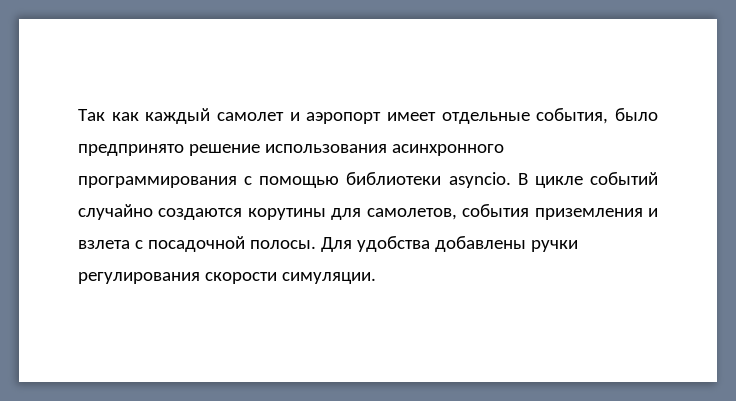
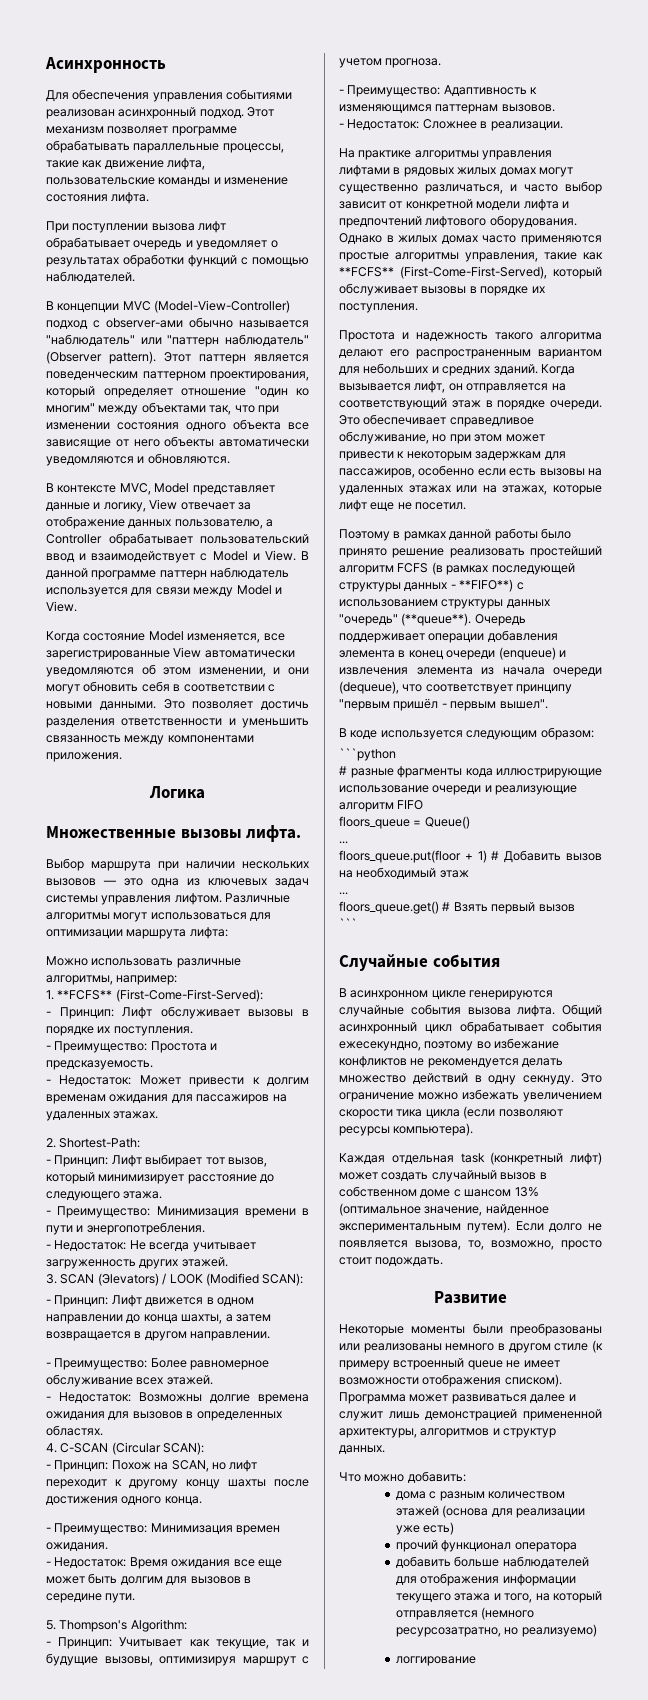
[78,108,658,124] [78,144,504,156] [78,172,658,188] [78,204,659,220] [78,236,578,252] [78,272,376,284] Так как каждый самолет и аэропорт имеет отдельные события, было предпринято решение использования асинхронного программирования с помощью библиотеки asyncio. В цикле событий случайно создаются корутины для самолетов, события приземления и взлета с посадочной полосы. Для удобства добавлены ручки регулирования скорости симуляции. -> [45,57,166,73] [46,89,293,102] [46,107,275,119] [46,126,237,136] [46,140,284,153] [46,158,206,170] [46,177,289,186] [46,192,150,204] [46,221,227,233] [46,237,278,250] [46,254,309,267] [46,271,135,283] [46,300,291,313] [46,317,309,329] [46,334,309,347] [46,351,309,364] [46,371,309,381] [46,386,309,398] [46,402,279,415] [46,419,309,431] [46,436,309,448] [46,453,230,466] [46,483,275,495] [46,499,251,512] [46,516,274,529] [46,533,309,546] [46,550,309,563] [46,567,290,580] [46,585,282,597] [46,601,77,612] [46,631,285,643] [46,647,295,660] [46,664,309,677] [46,681,275,694] [46,699,309,710] [46,718,309,728] [46,735,254,745] [46,752,122,762] [149,786,205,799] [46,825,302,842] [46,858,309,871] [46,878,309,887] [46,893,291,905] [46,912,272,922] [46,927,228,939] [46,956,241,968] [46,975,178,985] [46,989,263,1002] [46,1006,309,1019] [46,1026,193,1036] [46,1041,218,1053] [46,1060,153,1070] [46,1075,309,1087] [46,1094,287,1104] [46,1111,159,1121] [46,1138,141,1148] [46,1154,267,1167] [46,1172,275,1184] [46,1191,163,1201] [46,1206,309,1218] [46,1222,205,1235] [46,1240,256,1252] [46,1257,228,1269] [46,1273,304,1286] [46,1295,254,1307] [46,1314,271,1324] [46,1331,271,1341] [46,1358,270,1370] [46,1374,213,1387] [46,1392,309,1404] [46,1411,282,1421] [46,1425,103,1436] [46,1442,205,1455] [46,1460,258,1472] [46,1479,309,1489] [46,1496,202,1506] [46,1523,281,1535] [46,1542,108,1551] [46,1557,282,1569] [46,1573,251,1585] [46,1593,136,1603] [46,1619,187,1632] [46,1637,309,1649] [46,1653,309,1666] [339,58,442,68] [339,85,538,97] [339,104,555,114] [339,119,563,131] [339,148,553,160] [339,165,573,177] [339,181,602,194] [339,199,569,211] [339,215,577,228] [339,233,602,245] [339,252,603,262] [339,266,602,279] [339,283,545,296] [339,303,418,313] [339,330,602,342] [339,349,602,359] [339,363,575,376] [339,381,566,393] [339,398,602,410] [339,414,534,427] [339,431,545,444] [339,451,566,461] [339,465,602,478] [339,485,602,495] [339,500,467,512] [339,528,571,541] [339,546,602,558] [339,562,575,575] [339,579,524,592] [339,599,550,609] [339,613,526,626] [339,630,558,643] [339,647,566,660] [339,667,602,677] [339,681,573,694] [339,698,548,711] [339,727,594,740] [339,748,396,761] [339,766,602,778] [339,785,578,795] [339,800,424,812] [339,816,470,829] [339,841,348,844] [339,850,602,863] [339,867,469,879] [339,892,348,895] [339,901,575,914] [339,918,357,928] [339,954,500,971] [339,988,554,1000] [339,1004,602,1017] [339,1021,602,1034] [339,1038,560,1051] [339,1056,564,1068] [339,1073,602,1085] [339,1089,602,1102] [339,1106,563,1119] [339,1123,474,1136] [339,1152,602,1165] [339,1170,547,1182] [339,1186,539,1198] [339,1203,549,1216] [339,1220,602,1233] [339,1240,602,1250] [339,1257,444,1266] [434,1291,507,1304] [339,1323,602,1336] [339,1340,603,1353] [339,1358,560,1370] [339,1374,562,1387] [339,1392,576,1404] [339,1409,602,1421] [339,1428,557,1438] [339,1445,385,1454] [339,1471,466,1483] [395,1491,565,1501] [395,1505,585,1518] [395,1522,455,1535] [395,1540,577,1552] [395,1556,589,1568] [395,1573,576,1586] [395,1591,602,1603] [395,1607,535,1620] [395,1624,597,1637] [395,1656,476,1666] Асинхронность // Для обеспечения управления событиями реализован асинхронный подход. Этот механизм позволяет программе обрабатывать параллельные процессы, такие как движение лифта, пользовательские команды и изменение состояния лифта. // При поступлении вызова лифт обрабатывает очередь и уведомляет о результатах обработки функций с помощью наблюдателей. // В концепции MVC (Model-View-Controller) подход с observer-ами обычно называется "наблюдатель" или "паттерн наблюдатель" (Observer pattern). Этот паттерн является поведенческим паттерном проектирования, который определяет отношение "один ко многим" между объектами так, что при изменении состояния одного объекта все зависящие от него объекты автоматически уведомляются и обновляются. // В контексте MVC, Model представляет данные и логику, View отвечает за отображение данных пользователю, а Controller обрабатывает пользовательский ввод и взаимодействует с Model и View. В данной программе паттерн наблюдатель используется для связи между Model и View. // Когда состояние Model изменяется, все зарегистрированные View автоматически уведомляются об этом изменении, и они могут обновить себя в соответствии с новыми данными. Это позволяет достичь разделения ответственности и уменьшить связанность между компонентами приложения. // Логика // Множественные вызовы лифта. // Выбор маршрута при наличии нескольких вызовов — это одна из ключевых задач системы управления лифтом. Различные алгоритмы могут использоваться для оптимизации маршрута лифта: // Можно использовать различные алгоритмы, например: // 1. **FCFS** (First-Come-First-Served): // - Принцип: Лифт обслуживает вызовы в порядке их поступления. // - Преимущество: Простота и предсказуемость. // - Недостаток: Может привести к долгим временам ожидания для пассажиров на удаленных этажах. // 2. Shortest-Path: // - Принцип: Лифт выбирает тот вызов, который минимизирует расстояние до следующего этажа. // - Преимущество: Минимизация времени в пути и энергопотребления. // - Недостаток: Не всегда учитывает загруженность других этажей. // 3. SCAN (Эlevators) / LOOK (Modified SCAN): // - Принцип: Лифт движется в одном направлении до конца шахты, а затем возвращается в другом направлении. // - Преимущество: Более равномерное обслуживание всех этажей. // - Недостаток: Возможны долгие времена ожидания для вызовов в определенных областях. // 4. C-SCAN (Circular SCAN): // - Принцип: Похож на SCAN, но лифт переходит к другому концу шахты после достижения одного конца. // - Преимущество: Минимизация времен ожидания. // - Недостаток: Время ожидания все еще может быть долгим для вызовов в середине пути. // 5. Thompson's Algorithm: // - Принцип: Учитывает как текущие, так и будущие вызовы, оптимизируя маршрут с учетом прогноза. // - Преимущество: Адаптивность к изменяющимся паттернам вызовов. // - Недостаток: Сложнее в реализации. // На практике алгоритмы управления лифтами в рядовых жилых домах могут существенно различаться, и часто выбор зависит от конкретной модели лифта и предпочтений лифтового оборудования. Однако в жилых домах часто применяются простые алгоритмы управления, такие как **FCFS** (First-Come-First-Served), который обслуживает вызовы в порядке их поступления. // Простота и надежность такого алгоритма делают его распространенным вариантом для небольших и средних зданий. Когда вызывается лифт, он отправляется на соответствующий этаж в порядке очереди. Это обеспечивает справедливое обслуживание, но при этом может привести к некоторым задержкам для пассажиров, особенно если есть вызовы на удаленных этажах или на этажах, которые лифт еще не посетил. // Поэтому в рамках данной работы было принято решение реализовать простейший алгоритм FCFS (в рамках последующей структуры данных - **FIFO**) с использованием структуры данных "очередь" (**queue**). Очередь поддерживает операции добавления элемента в конец очереди (enqueue) и извлечения элемента из начала очереди (dequeue), что соответствует принципу "первым пришёл - первым вышел". // В коде используется следующим образом: // ```python // # разные фрагменты кода иллюстрирующие использование очереди и реализующие алгоритм FIFO // floors_queue = Queue() // ... // floors_queue.put(floor + 1) # Добавить вызов на необходимый этаж // ... // floors_queue.get() # Взять первый вызов // ``` // Случайные события // В асинхронном цикле генерируются случайные события вызова лифта. Общий асинхронный цикл обрабатывает события ежесекундно, поэтому во избежание конфликтов не рекомендуется делать множество действий в одну секнуду. Это ограничение можно избежать увеличением скорости тика цикла (если позволяют ресурсы компьютера). // Каждая отдельная task (конкретный лифт) может создать случайный вызов в собственном доме с шансом 13% (оптимальное значение, найденное экспериментальным путем). Если долго не появляется вызова, то, возможно, просто стоит подождать. // Развитие // Некоторые моменты были преобразованы или реализованы немного в другом стиле (к примеру встроенный queue не имеет возможности отображения списком). Программа может развиваться далее и служит лишь демонстрацией примененной архитектуры, алгоритмов и структур данных. // Что можно добавить: // дома с разным количеством этажей (основа для реализации уже есть) // прочий функционал оператора // добавить больше наблюдателей для отображения информации текущего этажа и того, на который отправляется (немного ресурсозатратно, но реализуемо) // логгирование

